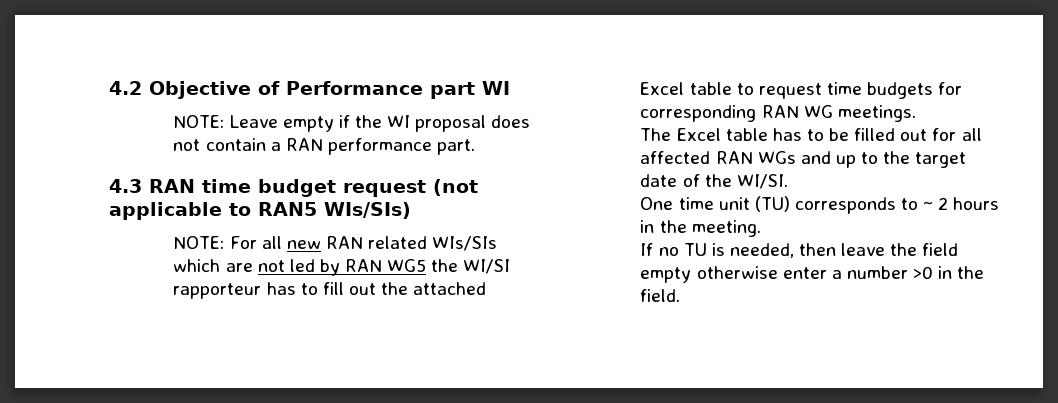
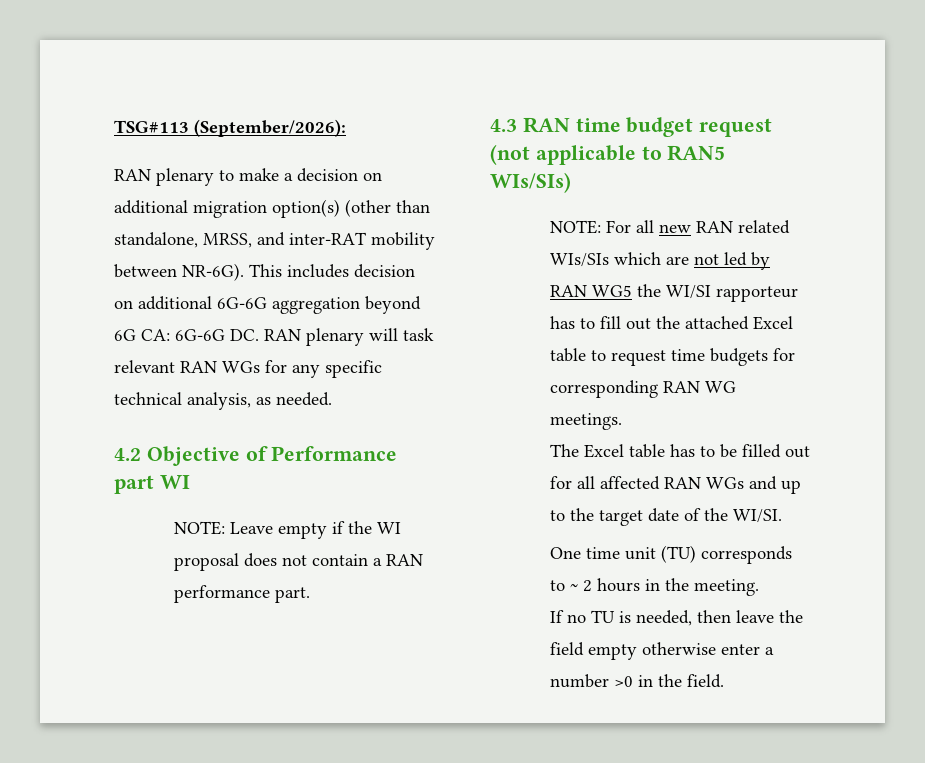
(109, 88) none -> [114,119,346,137] [114,168,382,186] [114,199,430,218] [114,232,435,250] [114,263,415,281] [114,296,421,314] [114,328,434,346] [114,360,382,378] [114,392,332,410] TSG#113 (September/2026): // RAN plenary to make a decision on additional migration option(s) (other than standalone, MRSS, and inter-RAT mobility between NR-6G). This includes decision on additional 6G-6G aggregation beyond 6G CA: 6G-6G DC. RAN plenary will task relevant RAN WGs for any specific technical analysis, as needed. //

